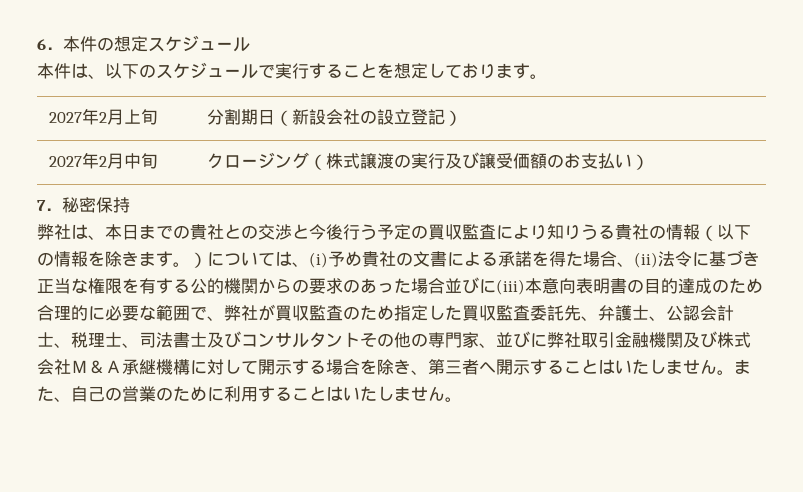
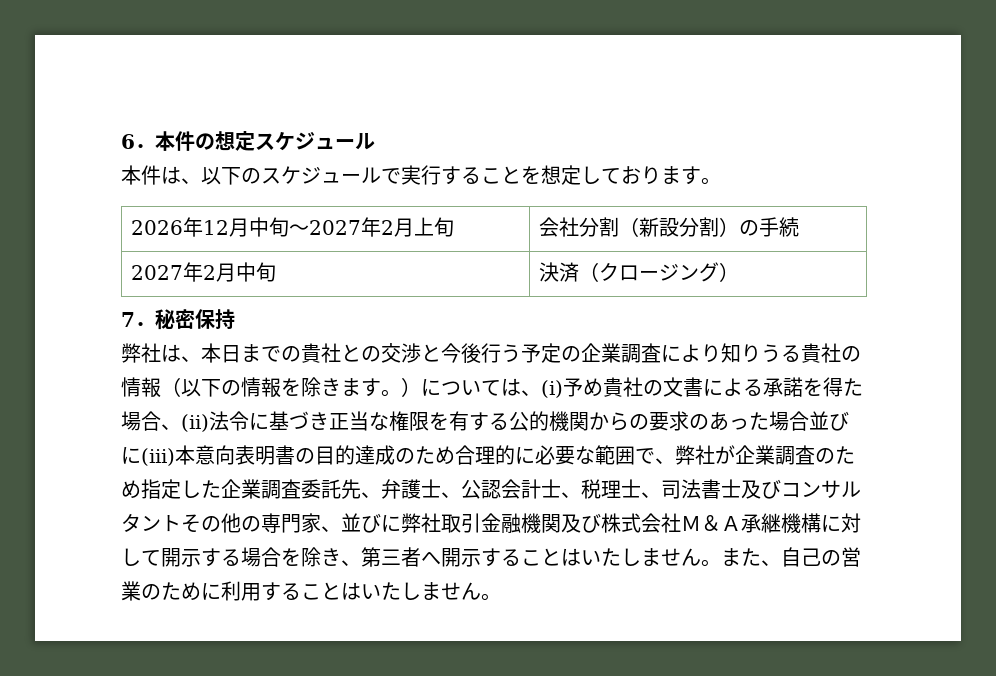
(547, 76) none -> [131,217,310,237] 2026年12月中旬～
[206,109,462,126] 分割期日（新設会社の設立登記） -> [539,217,800,237] 会社分割（新設分割）の手続
(158, 161) none -> [539,262,600,282] 決済（
[308,152,632,170] （株式譲渡の実行及び譲受価額のお支払い -> (720, 272) none
[428,224,479,240] 買収監 -> [581,343,641,363] 企業調
[275,305,326,321] 買収監 -> [735,445,795,465] 企業調
[462,305,513,321] 買収監 -> [221,479,281,499] 企業調

